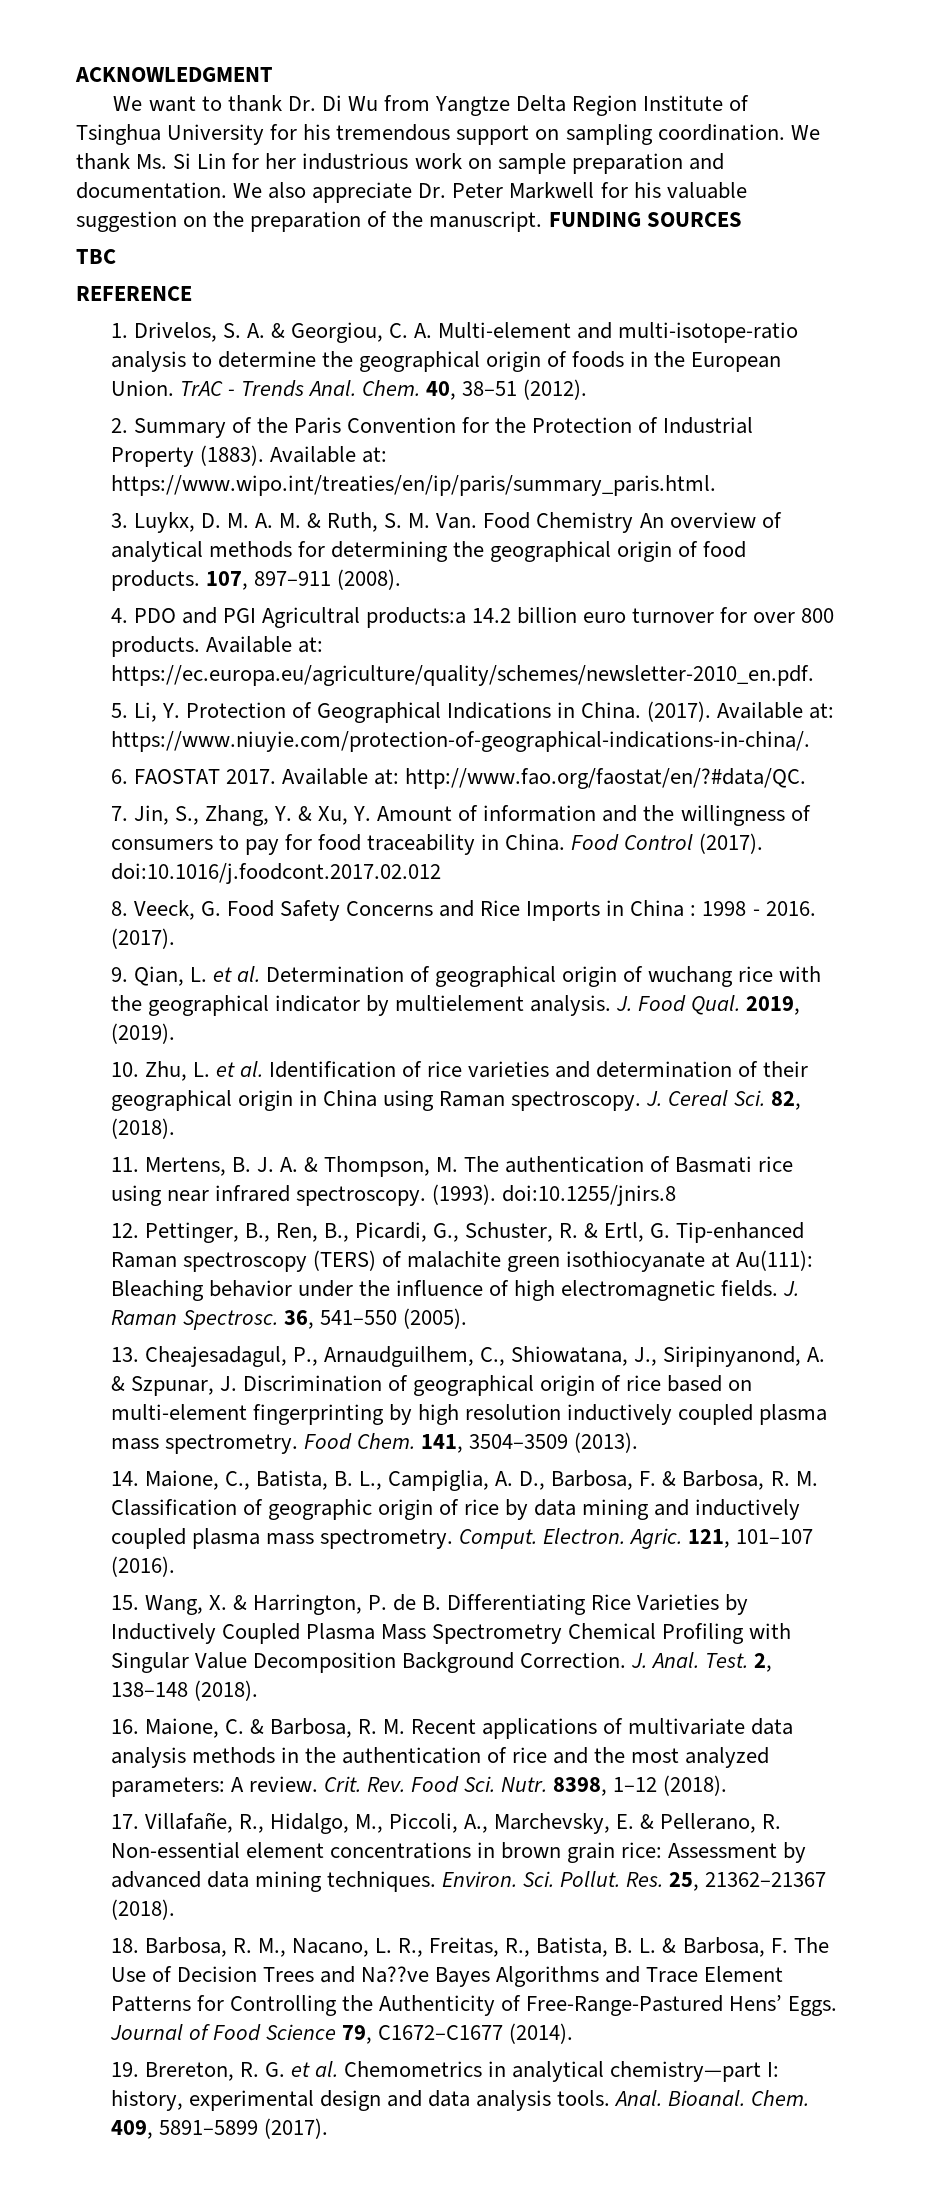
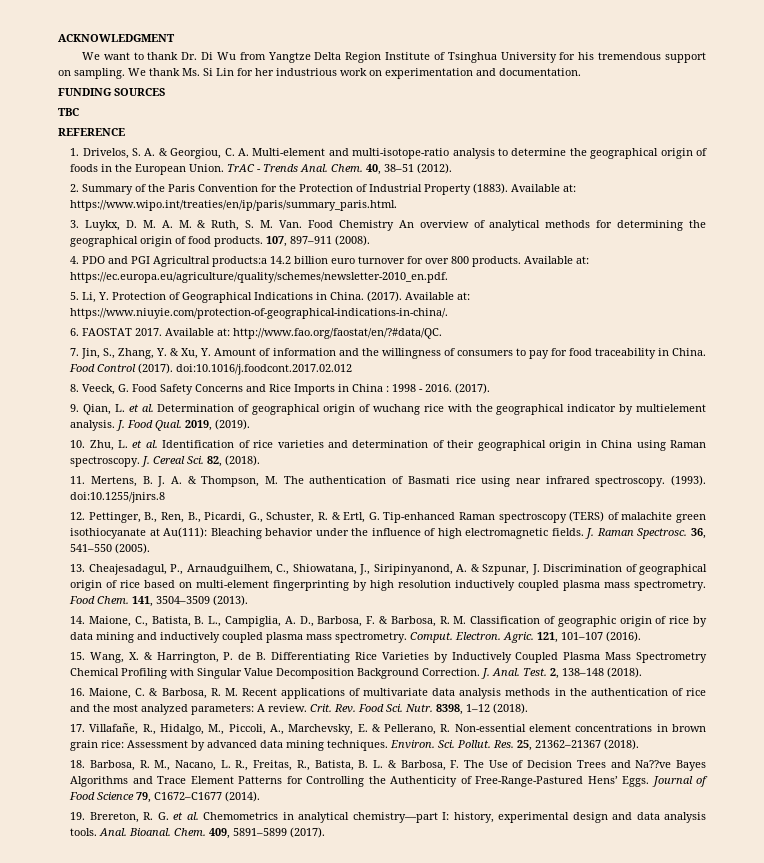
[565,124,785,145] sampling coordination. -> [74,68,125,79] sampling.
[497,153,683,174] sample preparation -> [385,68,473,79] experimentation
[233,182,747,203] [76,211,543,232] We also appreciate Dr. Peter Markwell for his valuable suggestion on the preparation of the manuscript. -> (581, 72) //

